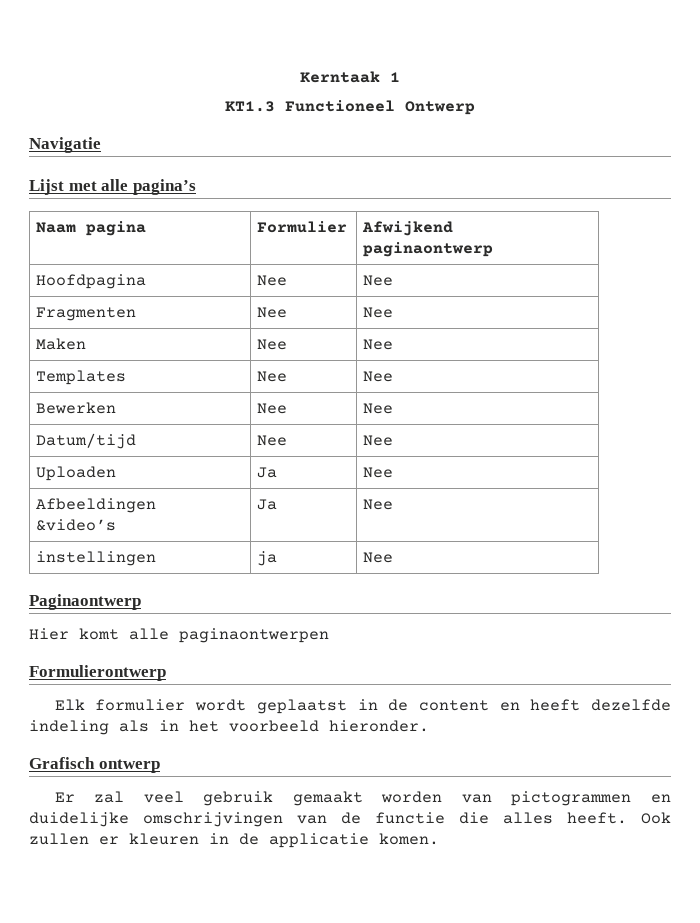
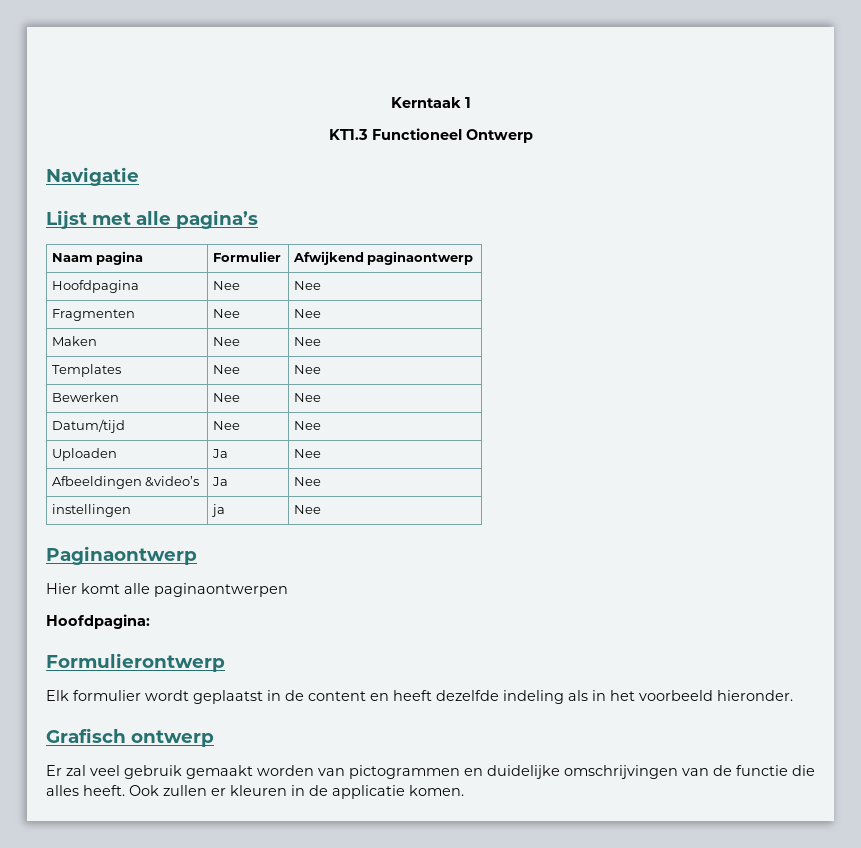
(329, 635) none -> [46,614,150,629] // Hoofdpagina:

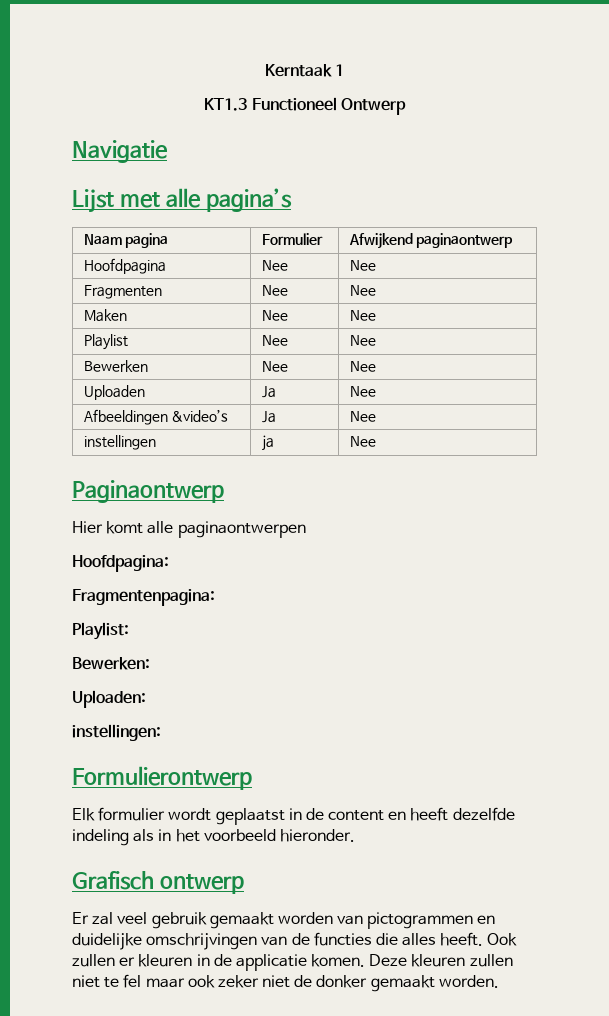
[51,364,121,377] Templates -> [83,334,128,350] Playlist
[51,419,125,433] [212,421,240,430] [293,421,321,430] // Datum/tijd | Nee | Nee -> (376, 366) none
(150, 621) none -> [72,589,215,606] [72,622,129,640] [72,657,150,670] [72,690,146,708] [72,724,161,741] // Fragmentenpagina: // Playlist: // Bewerken: // Uploaden: // instellingen:
[736,765,788,776] functie -> [313,932,372,946] functies
(464, 790) none -> [369,954,513,967] [72,974,499,992] Deze kleuren zullen niet te fel maar ook zeker niet de donker gemaakt worden.

